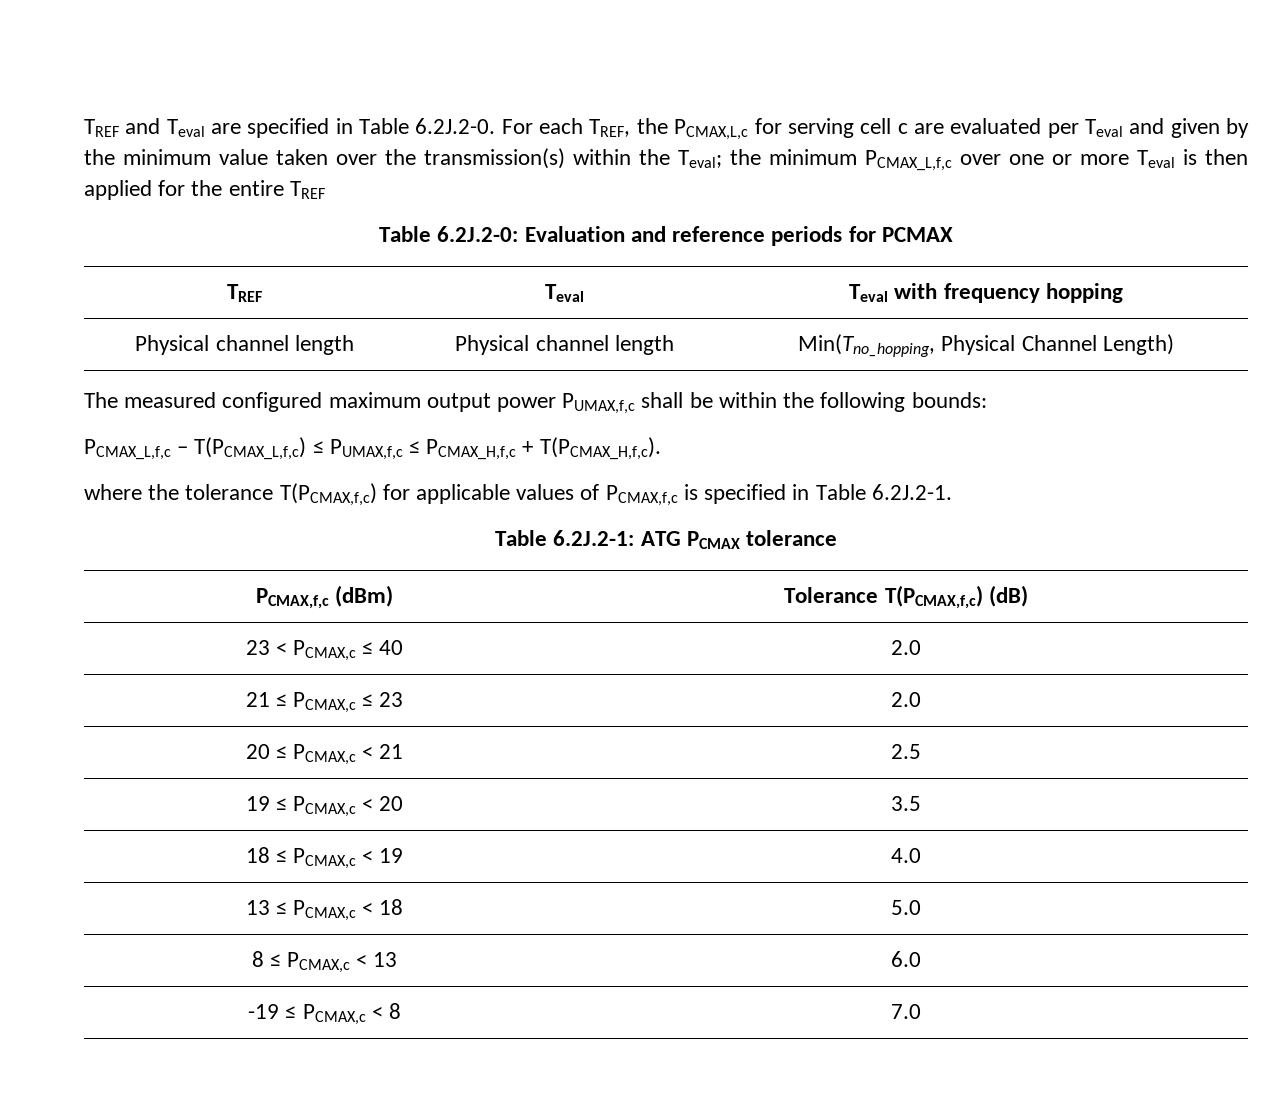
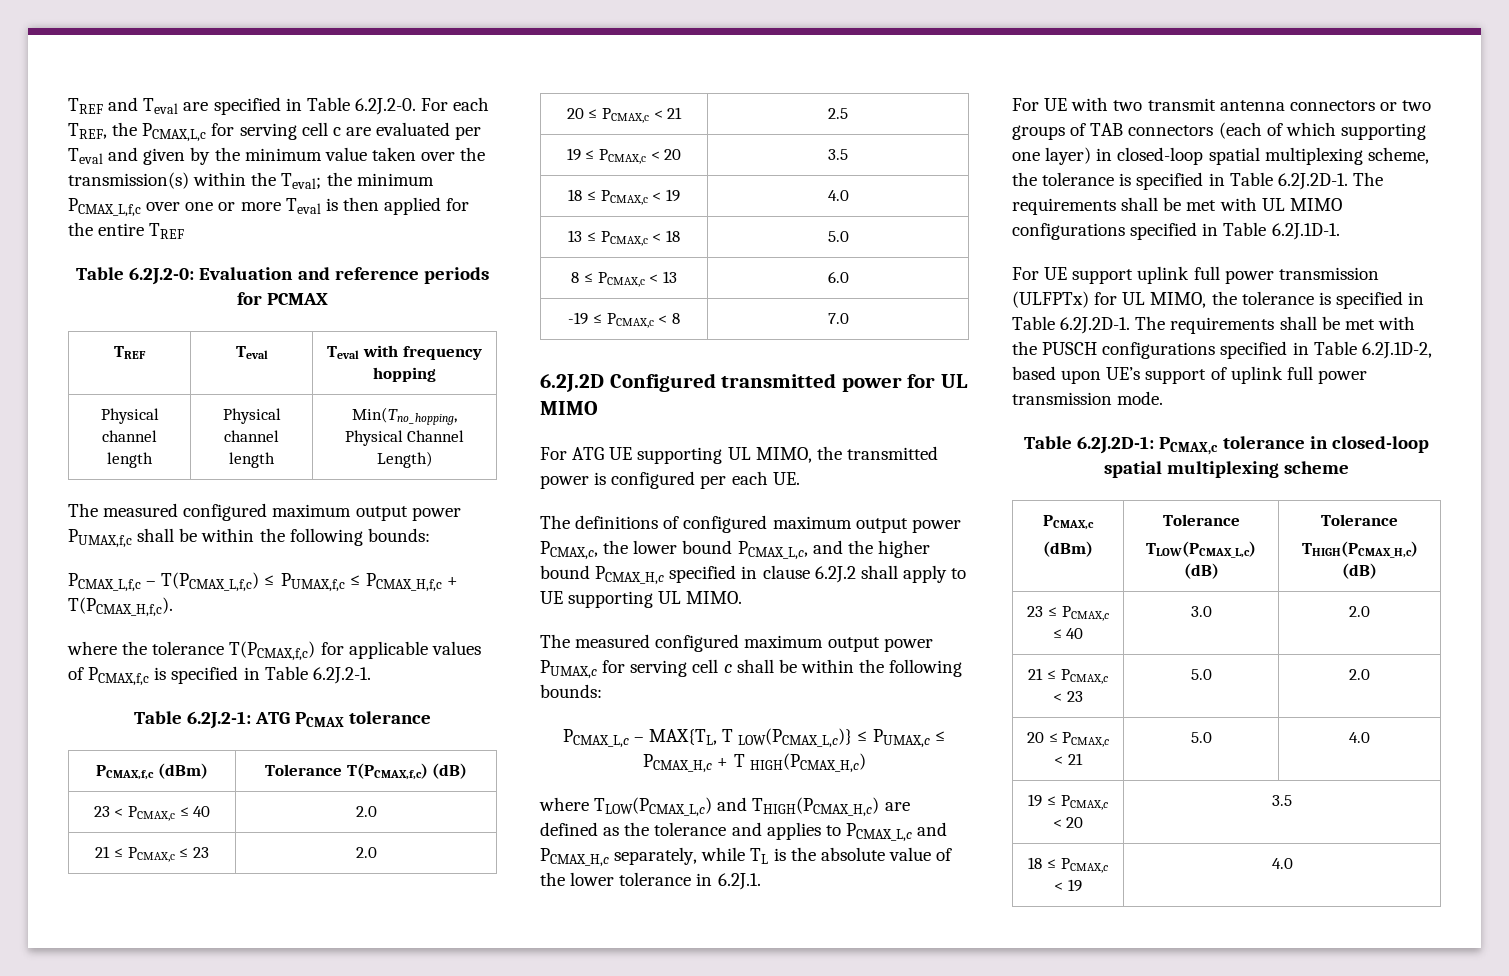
(922, 1011) none -> [540,373,968,392] [540,401,598,415] [540,446,938,464] [540,471,800,489] [540,515,961,533] [540,540,930,560] [540,565,967,585] [540,591,743,608] [540,634,933,652] [540,659,963,679] [540,684,602,698] [562,728,947,748] [643,753,866,773] [539,797,910,817] [540,822,948,842] [540,847,953,867] [540,872,761,890] [1012,97,1432,111] [1012,122,1426,140] [1012,147,1429,165] [1012,172,1383,190] [1012,197,1342,215] [1012,222,1340,240] [1012,266,1379,284] [1012,291,1425,309] [1012,316,1415,334] [1012,341,1432,359] [1012,366,1367,384] [1012,391,1164,405] [1024,436,1429,455] [1103,461,1350,478] [1043,515,1094,530] [1043,541,1093,557] [1162,514,1240,526] [1146,541,1256,558] [1183,563,1219,579] [1321,514,1398,526] [1301,541,1418,558] [1342,563,1377,579] [1027,606,1109,621] [1052,628,1084,639] [1190,606,1212,617] [1349,606,1370,617] [1028,668,1108,684] [1053,691,1083,702] [1190,669,1212,680] [1349,669,1370,680] [1026,732,1110,747] [1054,753,1083,765] [1190,732,1212,743] [1349,732,1370,743] [1028,794,1108,810] [1052,817,1084,828] [1272,795,1292,806] [1028,857,1108,873] [1054,879,1082,892] [1271,858,1293,869] // 6.2J.2D Configured transmitted power for UL MIMO // For ATG UE supporting UL MIMO, the transmitted power is configured per each UE. // The definitions of configured maximum output power PCMAX,c, the lower bound PCMAX_L,c, and the higher bound PCMAX_H,c specified in clause 6.2J.2 shall apply to UE supporting UL MIMO. // The measured configured maximum output power PUMAX,c for serving cell c shall be within the following bounds: // PCMAX_L,c – MAX{TL, T LOW(PCMAX_L,c)} ≤ PUMAX,c ≤ PCMAX_H,c + T HIGH(PCMAX_H,c) // where TLOW(PCMAX_L,c) and THIGH(PCMAX_H,c) are defined as the tolerance and applies to PCMAX_L,c and PCMAX_H,c separately, while TL is the absolute value of the lower tolerance in 6.2J.1. // For UE with two transmit antenna connectors or two groups of TAB connectors (each of which supporting one layer) in closed-loop spatial multiplexing scheme, the tolerance is specified in Table 6.2J.2D-1. The requirements shall be met with UL MIMO configurations specified in Table 6.2J.1D-1. // For UE support uplink full power transmission (ULFPTx) for UL MIMO, the tolerance is specified in Table 6.2J.2D-1. The requirements shall be met with the PUSCH configurations specified in Table 6.2J.1D-2, based upon UE’s support of uplink full power transmission mode. // Table 6.2J.2D-1: PCMAX,c tolerance in closed-loop spatial multiplexing scheme // PCMAX,c // (dBm) | Tolerance // TLOW(PCMAX_L,c) (dB) | Tolerance // THIGH(PCMAX_H,c) (dB) // 23 ≤ PCMAX,c ≤ 40 | 3.0 | 2.0 // 21 ≤ PCMAX,c < 23 | 5.0 | 2.0 // 20 ≤ PCMAX,c < 21 | 5.0 | 4.0 // 19 ≤ PCMAX,c < 20 | 3.5 // 18 ≤ PCMAX,c < 19 | 4.0

